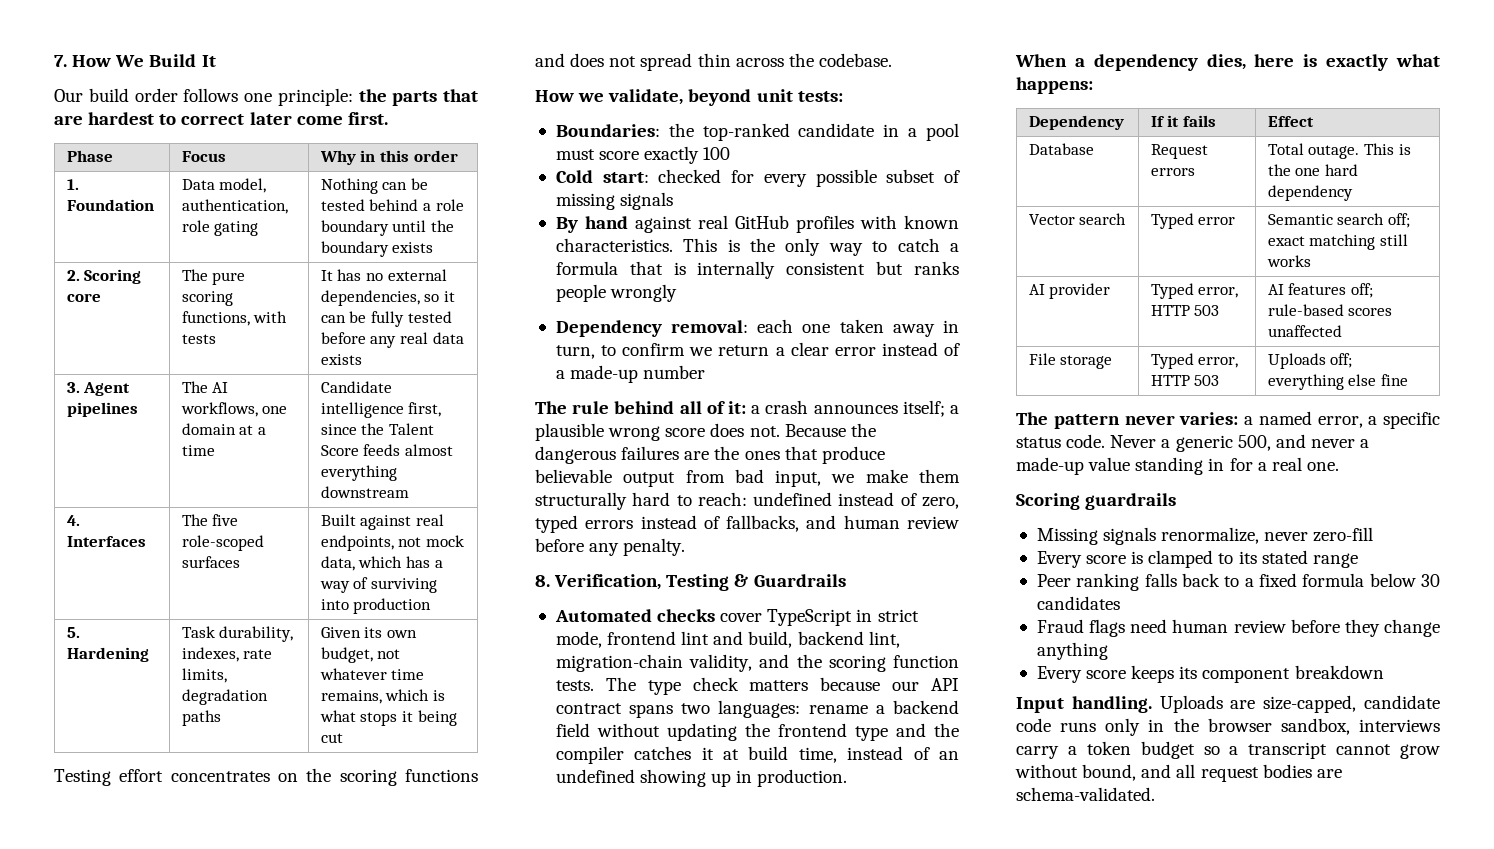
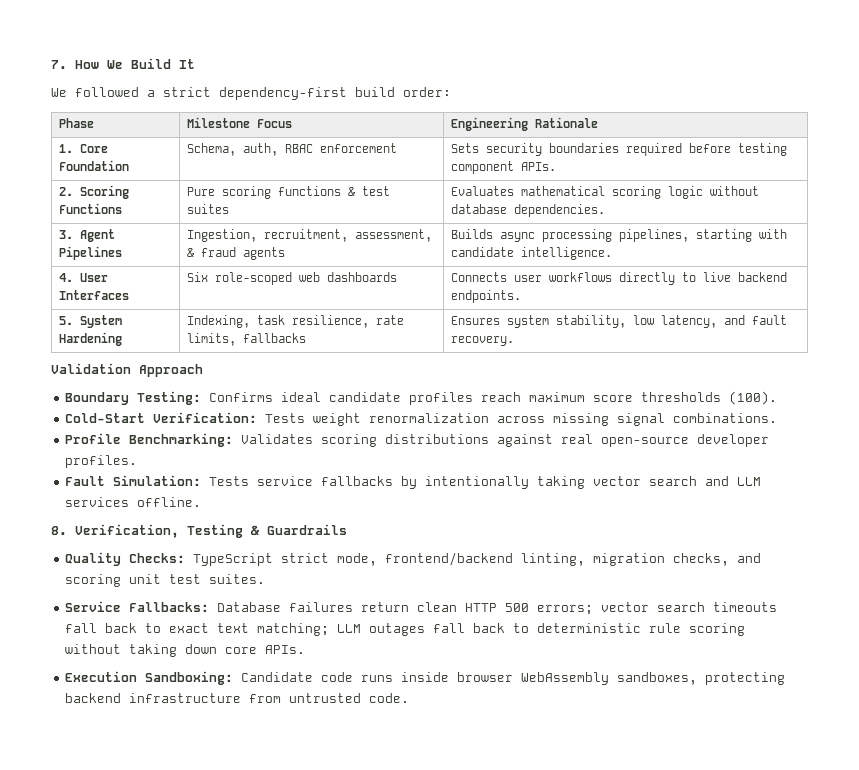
[54,88,478,106] [54,112,388,125] Our build order follows one principle: the parts that are hardest to correct later come first. -> [51,87,451,100] We followed a strict dependency-first build order:
(113, 156) none -> [186,117,250,128] Milestone
[319,150,458,165] Why in this order -> [450,117,598,131] Engineering Rationale
(79, 184) none -> [79,144,108,153] Core
[181,178,267,193] [181,199,288,214] [181,220,259,236] [320,178,429,194] [320,199,464,211] [320,220,455,236] [320,241,434,257] [66,269,142,284] [66,293,101,302] [181,269,246,285] [181,291,233,306] [181,311,288,326] [181,334,216,344] [320,269,447,281] [320,290,456,306] [320,311,452,327] [320,332,464,348] [320,354,362,365] [66,382,131,396] [66,402,138,417] [181,381,229,393] [180,402,288,417] [181,423,267,435] [181,445,215,456] [320,381,392,393] [320,402,442,418] [320,423,435,435] [320,444,454,456] [320,465,397,481] [320,486,409,498] Data model, authentication, role gating | Nothing can be tested behind a role boundary until the boundary exists // 2. Scoring core | The pure scoring functions, with tests | It has no external dependencies, so it can be fully tested before any real data exists // 3. Agent pipelines | The AI workflows, one domain at a time | Candidate intelligence first, since the Talent Score feeds almost everything downstream -> [186,143,397,156] [450,143,787,156] [450,161,556,174] [58,185,129,199] [58,203,122,214] [186,186,390,199] [186,204,229,214] [450,186,759,199] [450,204,605,217] [58,229,115,242] [58,246,122,260] [186,229,432,242] [186,247,285,260] [450,229,787,242] [450,247,612,260] Schema, auth, RBAC enforcement | Sets security boundaries required before testing component APIs. // 2. Scoring Functions | Pure scoring functions & test suites | Evaluates mathematical scoring logic without database dependencies. // 3. Agent Pipelines | Ingestion, recruitment, assessment, & fraud agents | Builds async processing pipelines, starting with candidate intelligence.
(80, 520) none -> [79,273,108,282] User
[181,514,239,526] [181,535,264,551] [181,556,240,568] [320,514,445,530] [320,535,465,551] [320,556,443,571] [319,577,438,593] [320,598,432,614] [66,627,80,638] [66,647,149,662] [181,626,294,642] [181,647,273,662] [181,668,227,683] [181,689,268,705] [181,710,221,726] [320,627,418,638] [320,647,401,663] [319,668,425,680] [320,689,446,704] [319,710,457,726] [320,733,343,743] [54,768,478,786] [535,53,892,71] [535,89,843,106] [555,123,960,141] [555,146,731,164] [555,169,960,187] [555,192,674,210] [555,215,959,233] [555,238,959,256] [555,261,960,279] [555,284,678,302] [555,319,959,337] [555,342,960,359] [555,365,706,383] [535,400,959,417] [535,423,876,441] [535,446,885,464] [535,469,960,487] [535,492,959,510] [535,515,959,533] [535,538,686,556] The five role-scoped surfaces | Built against real endpoints, not mock data, which has a way of surviving into production // 5. Hardening | Task durability, indexes, rate limits, degradation paths | Given its own budget, not whatever time remains, which is what stops it being cut // Testing effort concentrates on the scoring functions and does not spread thin across the codebase. // How we validate, beyond unit tests: // Boundaries: the top-ranked candidate in a pool must score exactly 100 // Cold start: checked for every possible subset of missing signals // By hand against real GitHub profiles with known characteristics. This is the only way to catch a formula that is internally consistent but ranks people wrongly // Dependency removal: each one taken away in turn, to confirm we return a clear error instead of a made-up number // The rule behind all of it: a crash announces itself; a plausible wrong score does not. Because the dangerous failures are the ones that produce believable output from bad input, we make them structurally hard to reach: undefined instead of zero, typed errors instead of fallbacks, and human review before any penalty. -> [186,272,397,285] [450,272,787,285] [450,290,521,303] [58,315,122,328] [58,332,122,346] [186,315,404,328] [186,333,306,346] [450,315,787,328] [450,336,514,346] [51,363,203,377] [65,391,778,405] [65,412,778,426] [65,433,770,447] [65,455,138,468] [65,475,762,489] [65,497,202,507] Six role-scoped web dashboards | Connects user workflows directly to live backend endpoints. // 5. System Hardening | Indexing, task resilience, rate limits, fallbacks | Ensures system stability, low latency, and fault recovery. // Validation Approach // Boundary Testing: Confirms ideal candidate profiles reach maximum score thresholds (100). // Cold-Start Verification: Tests weight renormalization across missing signal combinations. // Profile Benchmarking: Validates scoring distributions against real open-source developer profiles. // Fault Simulation: Tests service fallbacks by intentionally taking vector search and LLM services offline.
[554,609,919,626] [555,631,900,648] [555,654,959,672] [555,677,959,695] [555,700,959,718] [555,723,960,741] [555,746,959,764] [555,769,848,787] [1015,54,1440,71] [1016,77,1093,94] [1028,115,1124,130] [1150,115,1217,127] [1267,116,1314,127] [1028,143,1094,155] [1150,144,1208,159] [1150,168,1195,176] [1267,143,1411,159] [1267,164,1359,176] [1267,185,1353,201] [1028,213,1127,225] [1150,213,1236,229] [1267,213,1411,228] [1267,234,1409,250] [1266,255,1311,267] [1028,283,1111,299] [1150,283,1239,299] [1150,305,1220,316] [1267,283,1374,298] [1267,304,1393,316] [1267,325,1342,337] [1028,353,1113,369] [1150,353,1239,369] [1150,375,1220,386] [1267,353,1353,369] [1267,374,1409,390] [1016,411,1440,429] [1016,434,1370,452] [1016,457,1339,475] [1016,493,1177,510] [1036,527,1374,545] [1036,550,1358,568] [1036,573,1440,591] [1036,596,1120,610] [1036,619,1440,637] [1036,642,1108,660] [1036,665,1384,683] [1016,695,1440,713] [1016,718,1440,736] [1016,741,1440,759] [1015,764,1342,782] [1016,787,1155,801] Automated checks cover TypeScript in strict mode, frontend lint and build, backend lint, migration-chain validity, and the scoring function tests. The type check matters because our API contract spans two languages: rename a backend field without updating the frontend type and the compiler catches it at build time, instead of an undefined showing up in production. // When a dependency dies, here is exactly what happens: // Dependency | If it fails | Effect // Database | Request errors | Total outage. This is the one hard dependency // Vector search | Typed error | Semantic search off; exact matching still works // AI provider | Typed error, HTTP 503 | AI features off; rule-based scores unaffected // File storage | Typed error, HTTP 503 | Uploads off; everything else fine // The pattern never varies: a named error, a specific status code. Never a generic 500, and never a made-up value standing in for a real one. // Scoring guardrails // Missing signals renormalize, never zero-fill // Every score is clamped to its stated range // Peer ranking falls back to a fixed formula below 30 candidates // Fraud flags need human review before they change anything // Every score keeps its component breakdown // Input handling. Uploads are size-capped, candidate code runs only in the browser sandbox, interviews carry a token budget so a transcript cannot grow without bound, and all request bodies are schema-validated. -> [65,552,762,566] [65,574,266,587] [65,601,778,615] [65,623,746,636] [65,644,306,657] [65,671,786,685] [65,693,410,703] Quality Checks: TypeScript strict mode, frontend/backend linting, migration checks, and scoring unit test suites. // Service Fallbacks: Database failures return clean HTTP 500 errors; vector search timeouts fall back to exact text matching; LLM outages fall back to deterministic rule scoring without taking down core APIs. // Execution Sandboxing: Candidate code runs inside browser WebAssembly sandboxes, protecting backend infrastructure from untrusted code.

